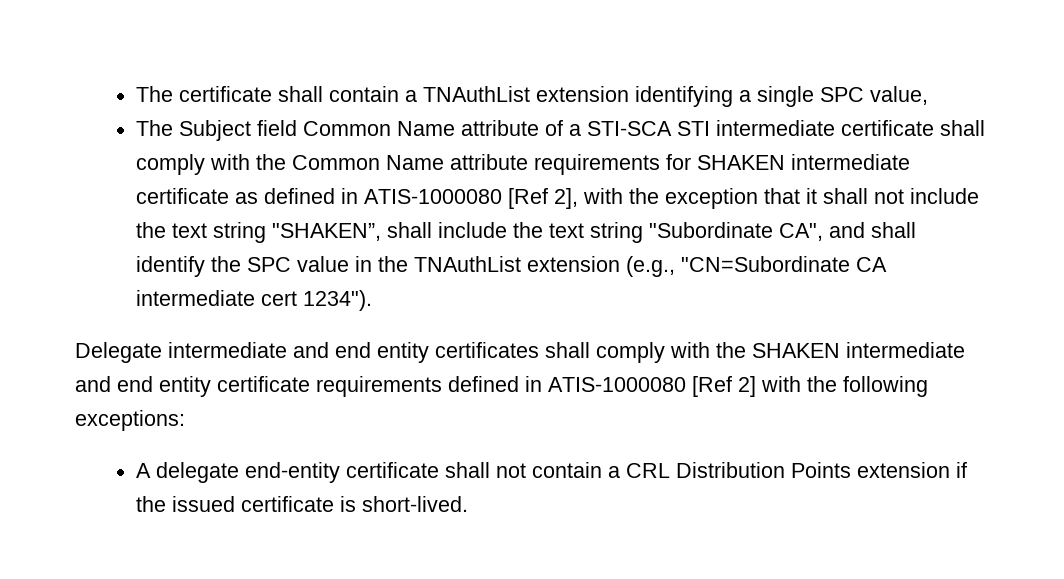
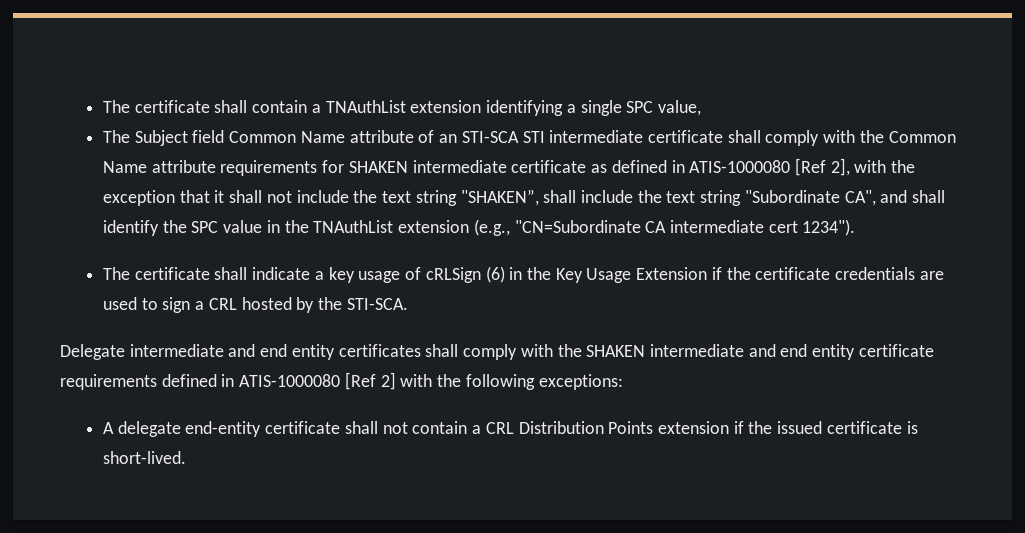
[568,124,581,136] a -> [439,134,458,143] an
(372, 300) none -> [103,266,944,283] [103,297,408,313] // The certificate shall indicate a key usage of cRLSign (6) in the Key Usage Extension if the certificate credentials are used to sign a CRL hosted by the STI-SCA.

